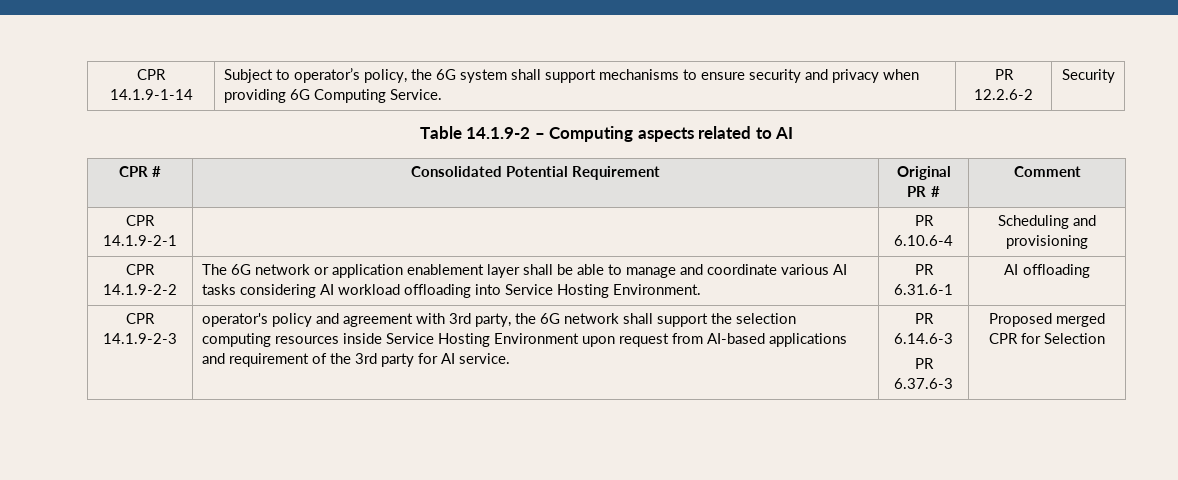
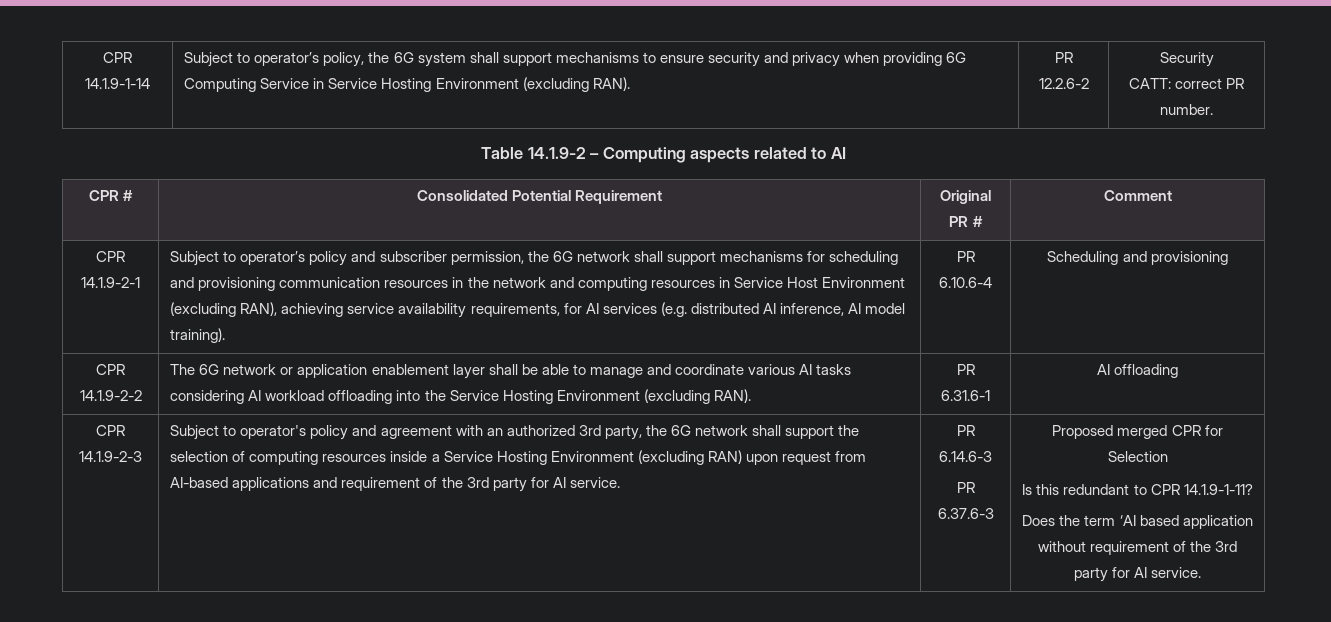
[389,89,442,100] Service. -> [260,77,630,92] Service in Service Hosting Environment (excluding RAN).
(1115, 76) none -> [1128,78,1245,89] [1160,104,1213,115] // CATT: correct PR number.
(177, 240) none -> [170,251,898,266] [170,277,905,291] [170,302,905,318] [170,328,226,343] Subject to operator’s policy and subscriber permission, the 6G network shall support mechanisms for scheduling and provisioning communication resources in the network and computing resources in Service Host Environment (excluding RAN), achieving service availability requirements, for AI services (e.g. distributed AI inference, AI model training).
[504,284,702,298] Service Hosting Environment. -> [424,389,751,404] the Service Hosting Environment (excluding RAN).
(177, 338) none -> [170,425,237,440] Subject to
(445, 318) none -> [486,425,575,436] an authorized
(797, 318) none -> [232,451,246,462] of
[385,333,579,347] Service Hosting Environment -> [431,450,742,465] a Service Hosting Environment (excluding RAN)
(1106, 338) none -> [1022,484,1253,495] [1022,515,1253,529] [1037,541,1238,555] [1073,567,1202,582] // Is this redundant to CPR 14.1.9-1-11? // Does the term ‘AI based application without requirement of the 3rd party for AI service.

